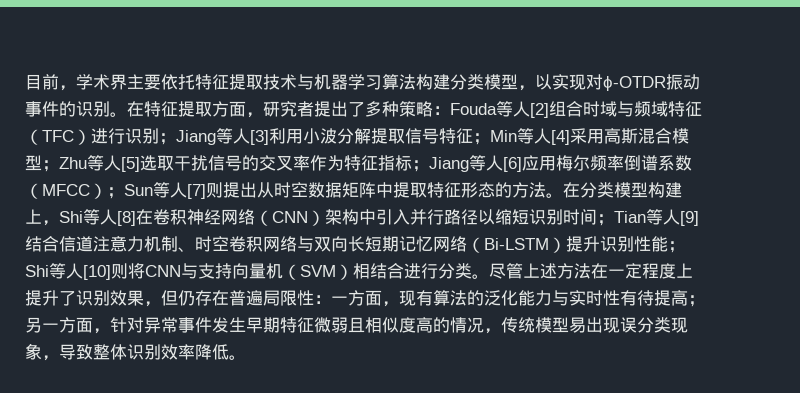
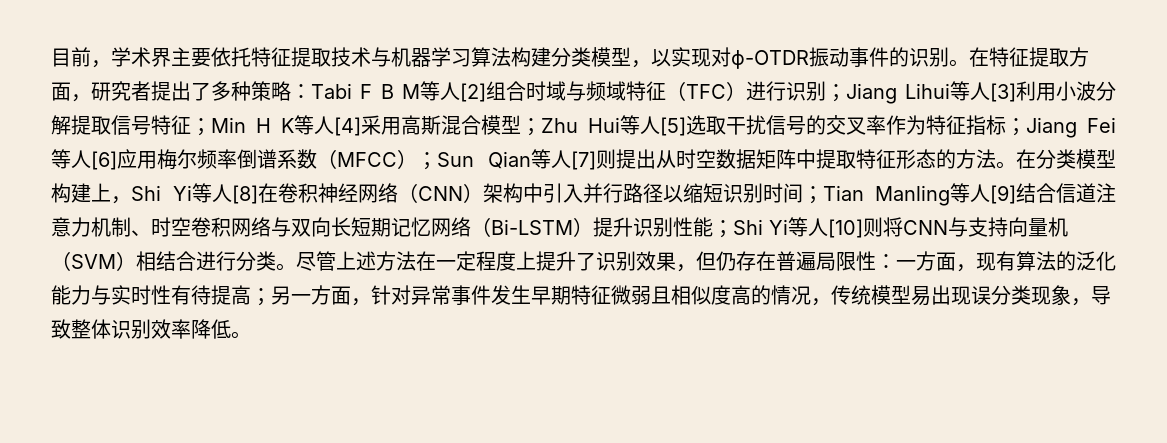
[450,103,497,115] Fouda -> [311,83,420,99] Tabi F B M
(216, 137) none -> [905,83,950,99] Lihui
(517, 136) none -> [256,118,294,133] H K
(87, 163) none -> [588,117,620,133] Hui
(469, 164) none -> [1087,117,1116,133] Fei
(153, 190) none -> [488,151,531,169] Qian
(83, 217) none -> [172,185,192,201] Yi
(646, 217) none -> [875,185,950,206] Manling
(49, 271) none -> [769,219,788,235] Yi

